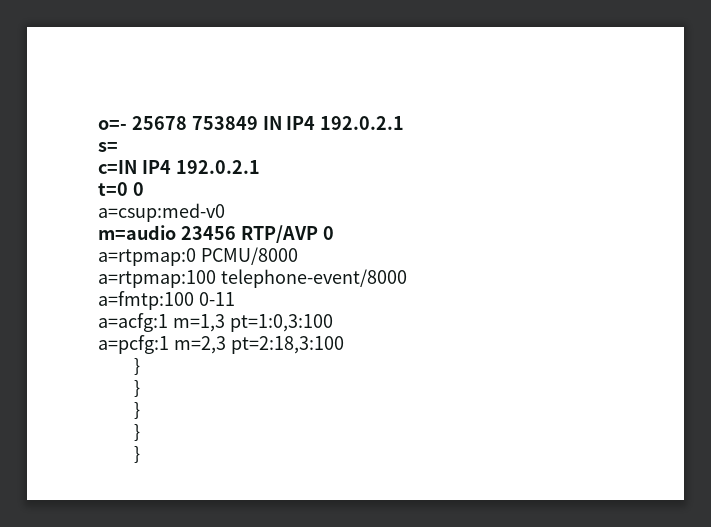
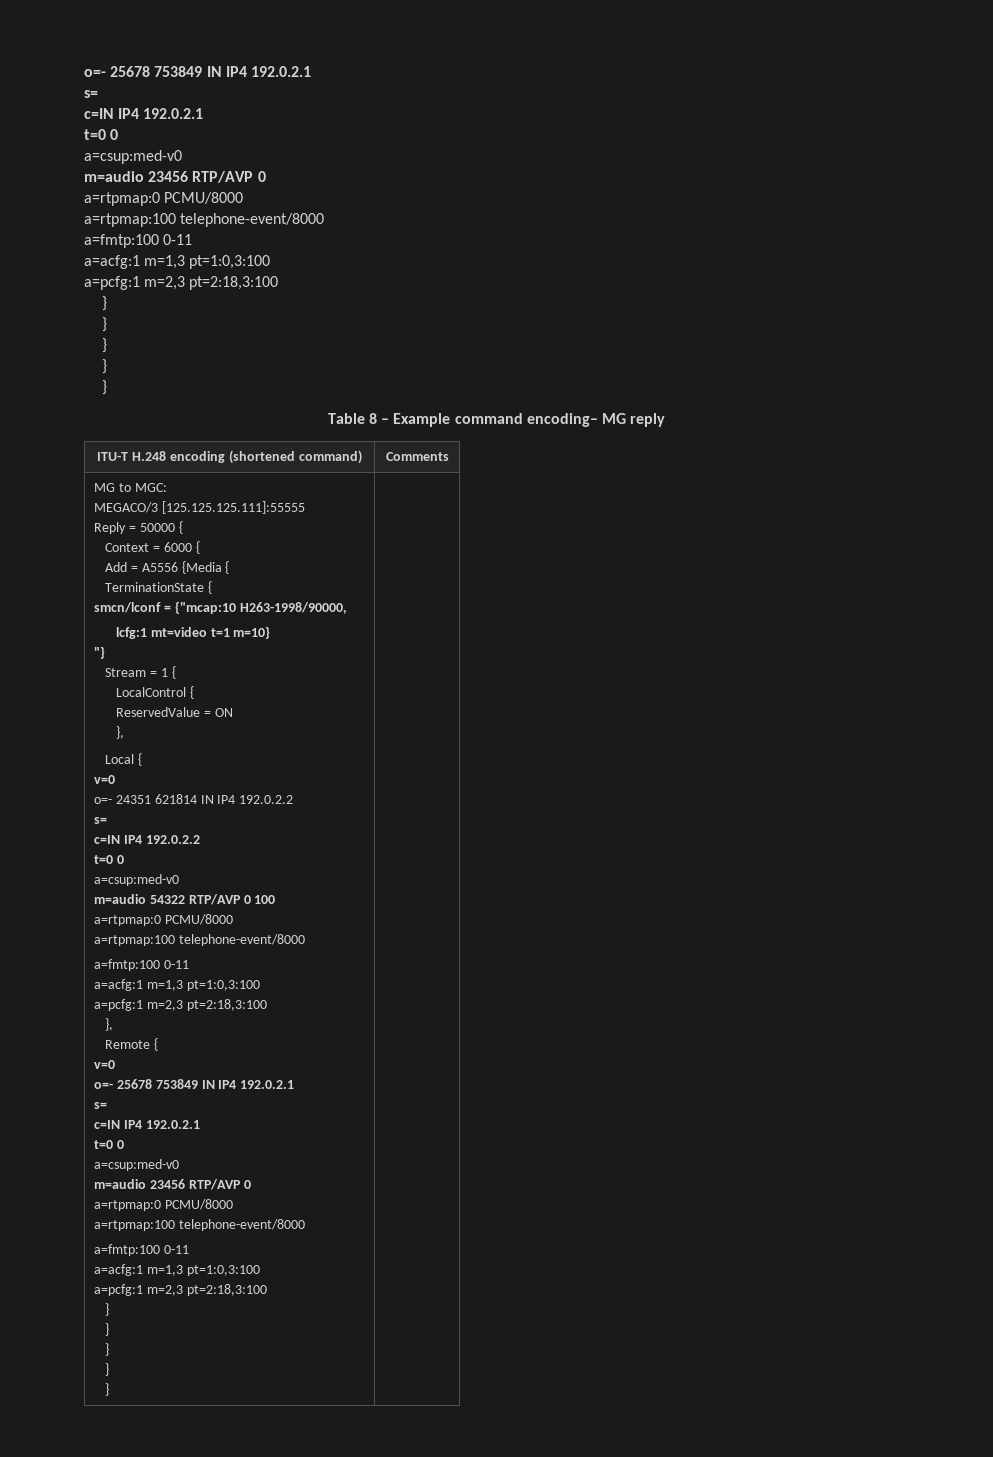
(140, 454) none -> [327,413,666,427] [97,450,362,464] [385,452,449,461] [94,483,167,492] [94,501,306,514] [94,521,183,534] [105,541,200,554] [105,561,230,574] [105,581,212,594] [94,601,347,614] [116,626,271,639] [94,646,106,659] [105,666,176,679] [116,686,194,699] [116,707,233,717] [116,726,125,739] [105,753,142,766] [94,775,116,784] [94,794,294,804] [94,817,108,824] [94,835,200,844] [94,855,125,864] [94,874,180,886] [94,894,276,905] [94,914,234,926] [94,934,306,946] [94,959,190,971] [94,979,260,991] [94,999,267,1011] [105,1018,114,1031] [105,1038,158,1051] [94,1060,116,1069] [94,1079,295,1089] [94,1102,108,1109] [94,1120,200,1129] [94,1140,125,1149] [94,1159,180,1171] [94,1179,251,1190] [94,1199,234,1211] [94,1219,306,1231] [94,1244,190,1256] [94,1264,260,1276] [94,1284,267,1296] [105,1303,110,1316] [105,1323,110,1336] [105,1343,110,1356] [105,1363,110,1376] [105,1383,110,1396] // Table 8 – Example command encoding– MG reply // ITU-T H.248 encoding (shortened command) | Comments // MG to MGC: // MEGACO/3 [125.125.125.111]:55555 // Reply = 50000 { // Context = 6000 { // Add = A5556 {Media { // TerminationState { // smcn/lconf = {"mcap:10 H263-1998/90000, // lcfg:1 mt=video t=1 m=10} // "} // Stream = 1 { // LocalControl { // ReservedValue = ON // }, // Local { // v=0 // o=- 24351 621814 IN IP4 192.0.2.2 // s= // c=IN IP4 192.0.2.2 // t=0 0 // a=csup:med-v0 // m=audio 54322 RTP/AVP 0 100 // a=rtpmap:0 PCMU/8000 // a=rtpmap:100 telephone-event/8000 // a=fmtp:100 0-11 // a=acfg:1 m=1,3 pt=1:0,3:100 // a=pcfg:1 m=2,3 pt=2:18,3:100 // }, // Remote { // v=0 // o=- 25678 753849 IN IP4 192.0.2.1 // s= // c=IN IP4 192.0.2.1 // t=0 0 // a=csup:med-v0 // m=audio 23456 RTP/AVP 0 // a=rtpmap:0 PCMU/8000 // a=rtpmap:100 telephone-event/8000 // a=fmtp:100 0-11 // a=acfg:1 m=1,3 pt=1:0,3:100 // a=pcfg:1 m=2,3 pt=2:18,3:100 // } // } // } // } // } |

